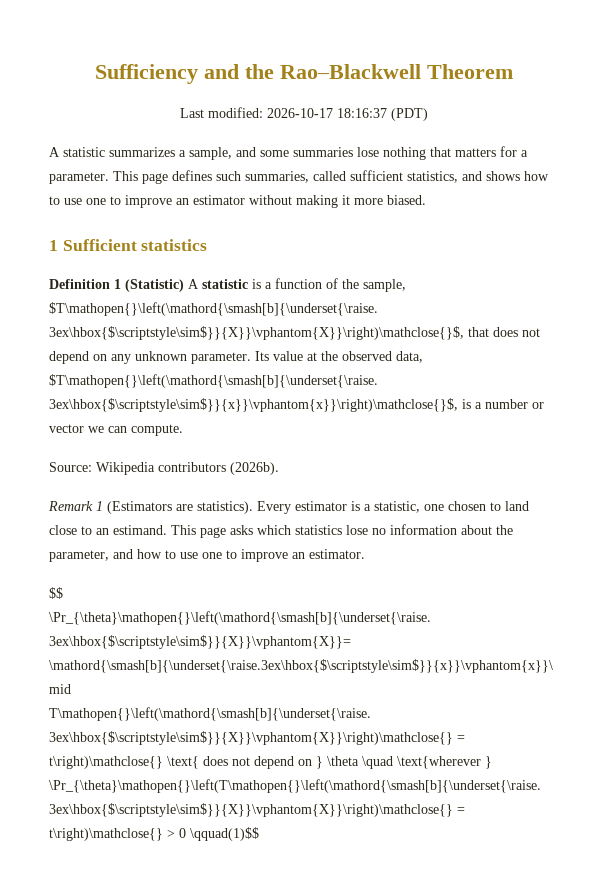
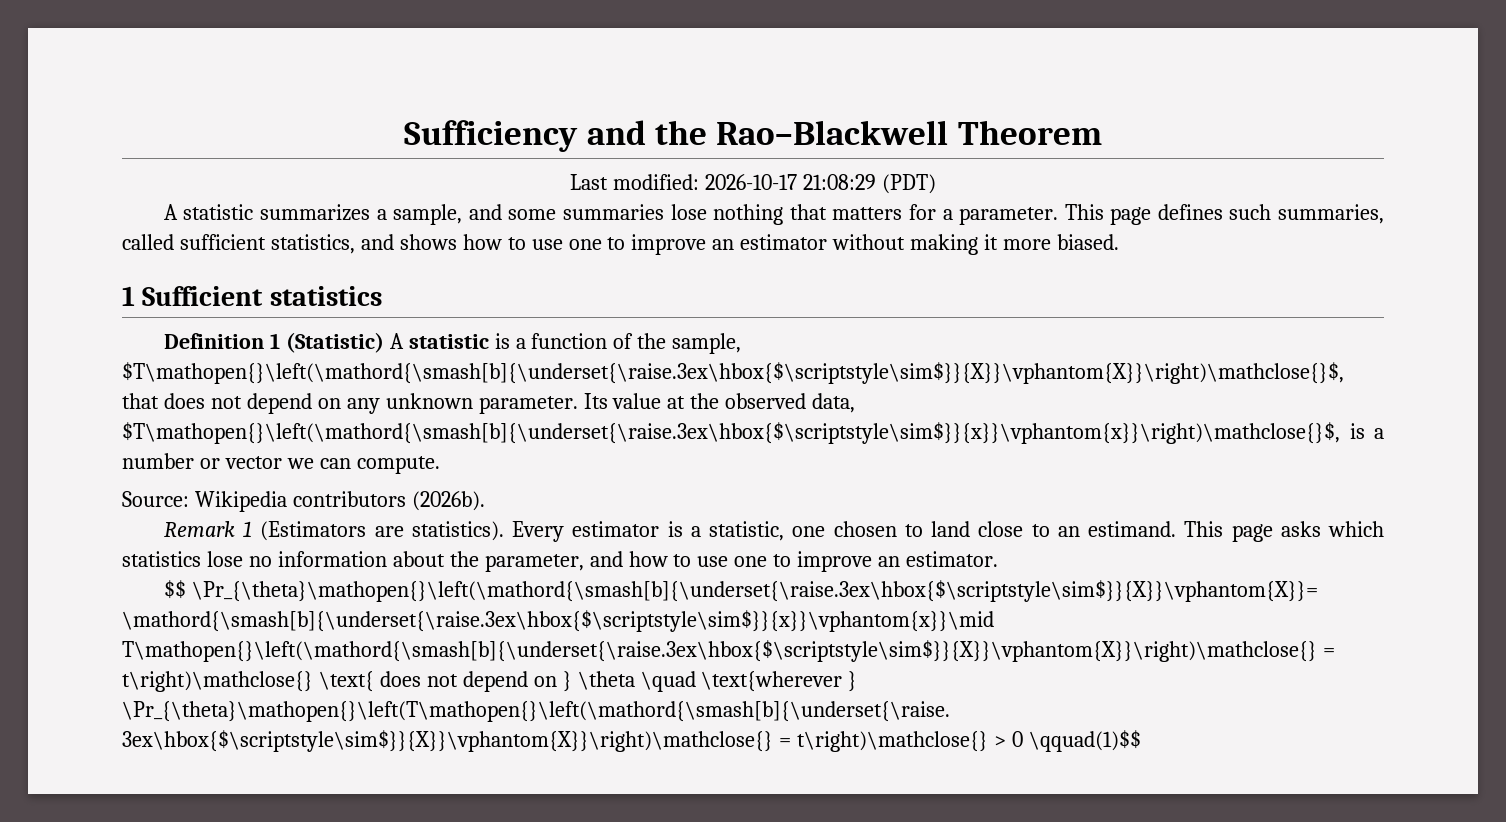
[337,108,387,118] 18:16:37 -> [802,174,876,190] 21:08:29

